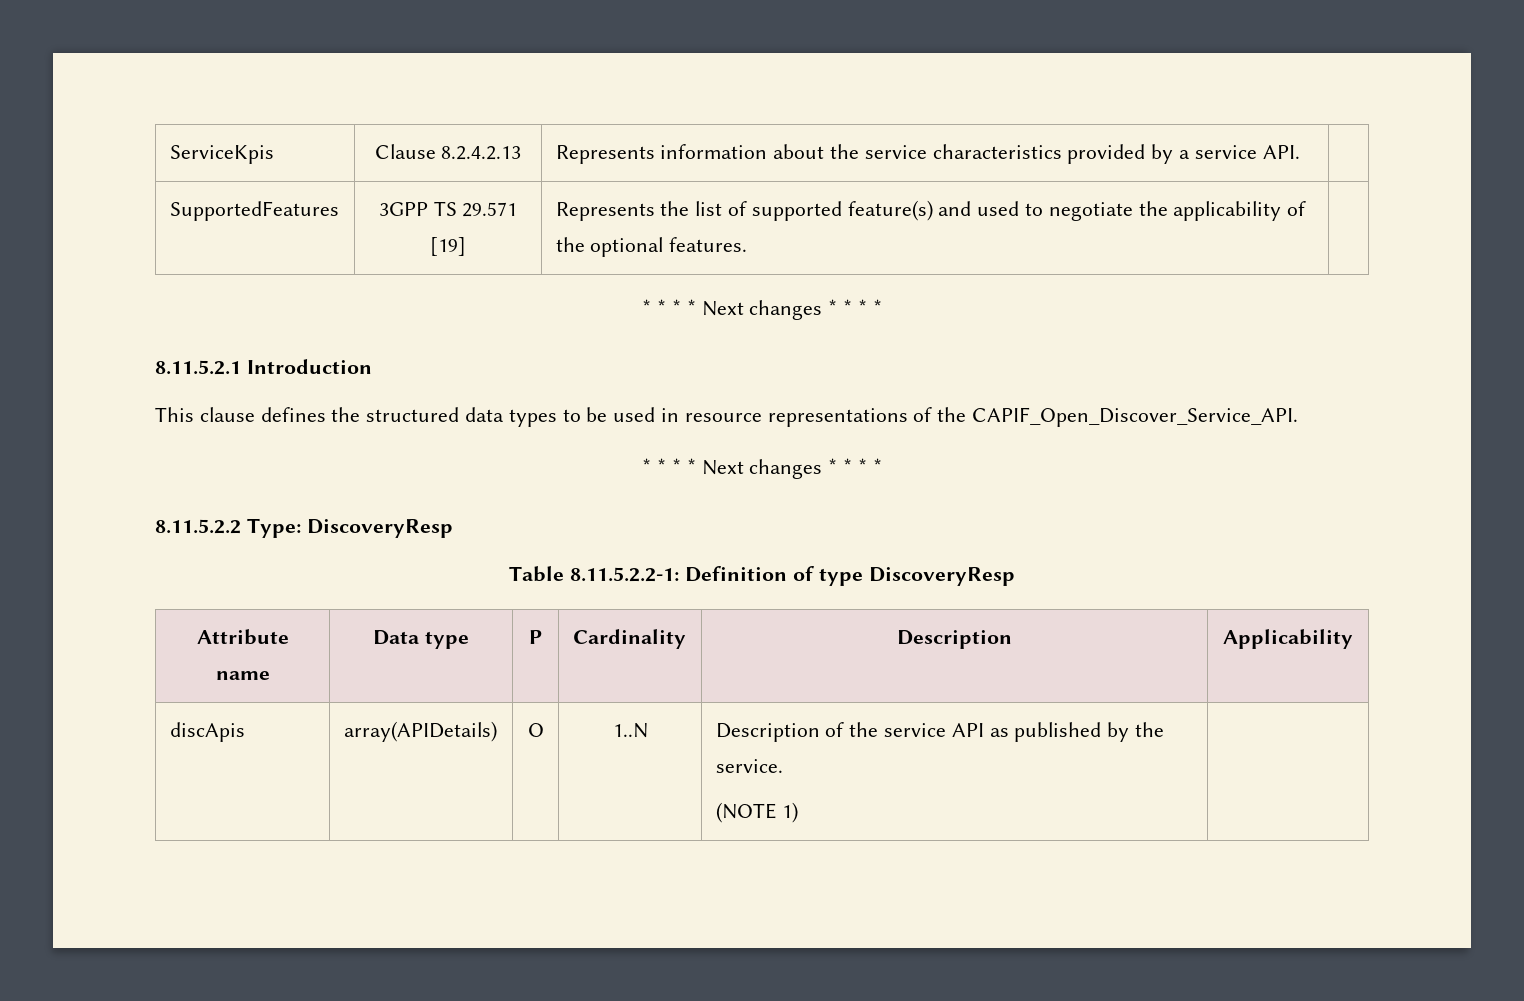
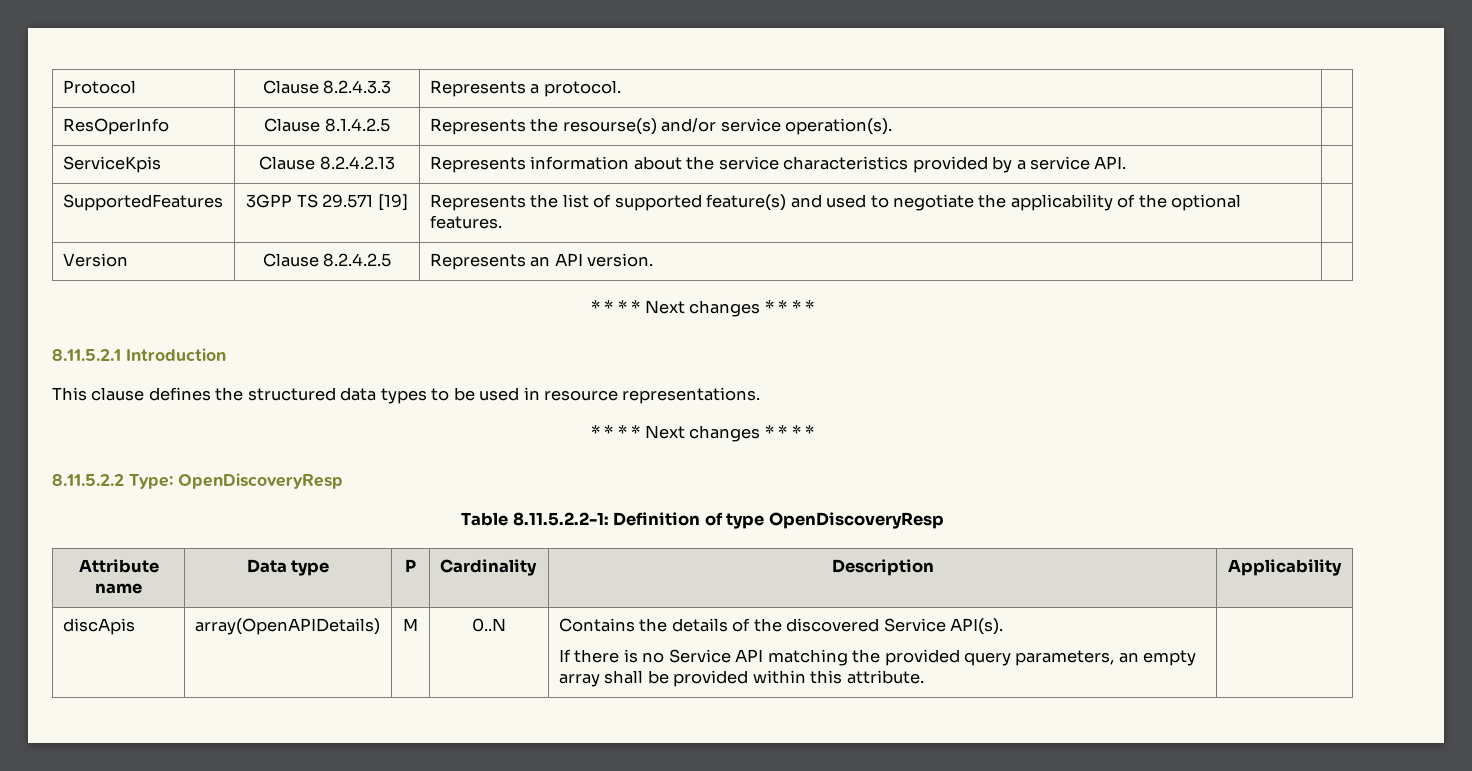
(169, 154) none -> [62,80,136,94] [262,80,392,94] [429,80,621,97] [62,118,169,135] [264,118,390,132] [429,118,893,135] Protocol | Clause 8.2.4.3.3 | Represents a protocol. | // ResOperInfo | Clause 8.1.4.2.5 | Represents the resourse(s) and/or service operation(s). | //
(748, 244) none -> [62,253,128,267] [262,253,392,267] [429,253,654,270] // Version | Clause 8.2.4.2.5 | Represents an API version. |
[767,407,1299,427] representations of the CAPIF_Open_Discover_Service_API. -> [622,387,761,404] representations.
[306,519,453,538] DiscoveryResp -> [178,473,343,489] OpenDiscoveryResp
[868,567,1015,586] DiscoveryResp -> [768,512,944,529] OpenDiscoveryResp
[343,721,497,742] [527,723,544,737] [612,723,648,738] [715,722,1164,742] [715,759,783,773] [715,802,799,823] array(APIDetails) | O | 1..N | Description of the service API as published by the service. // (NOTE 1) -> [194,618,380,635] [403,618,418,631] [472,618,506,632] [558,618,1004,635] [558,649,1197,666] [558,670,924,687] array(OpenAPIDetails) | M | 0..N | Contains the details of the discovered Service API(s). // If there is no Service API matching the provided query parameters, an empty array shall be provided within this attribute.

